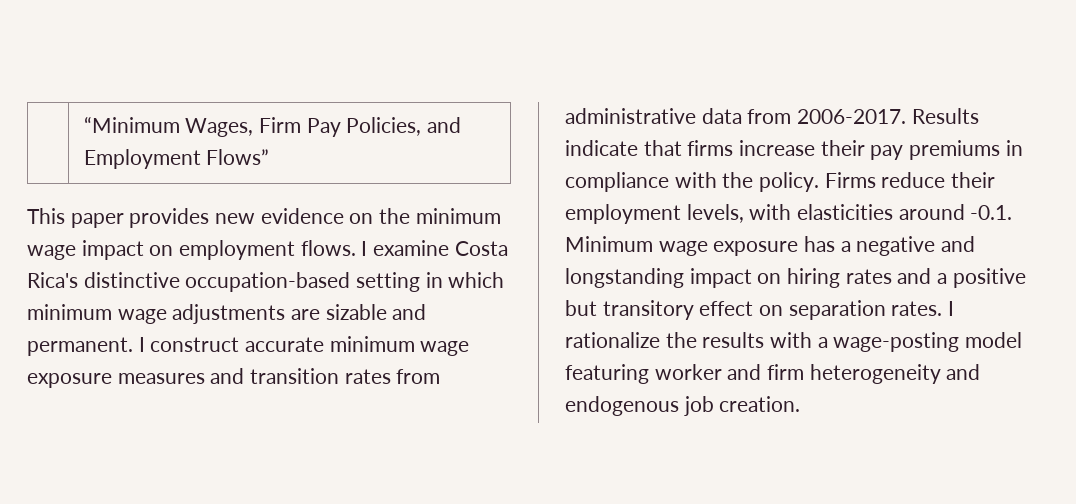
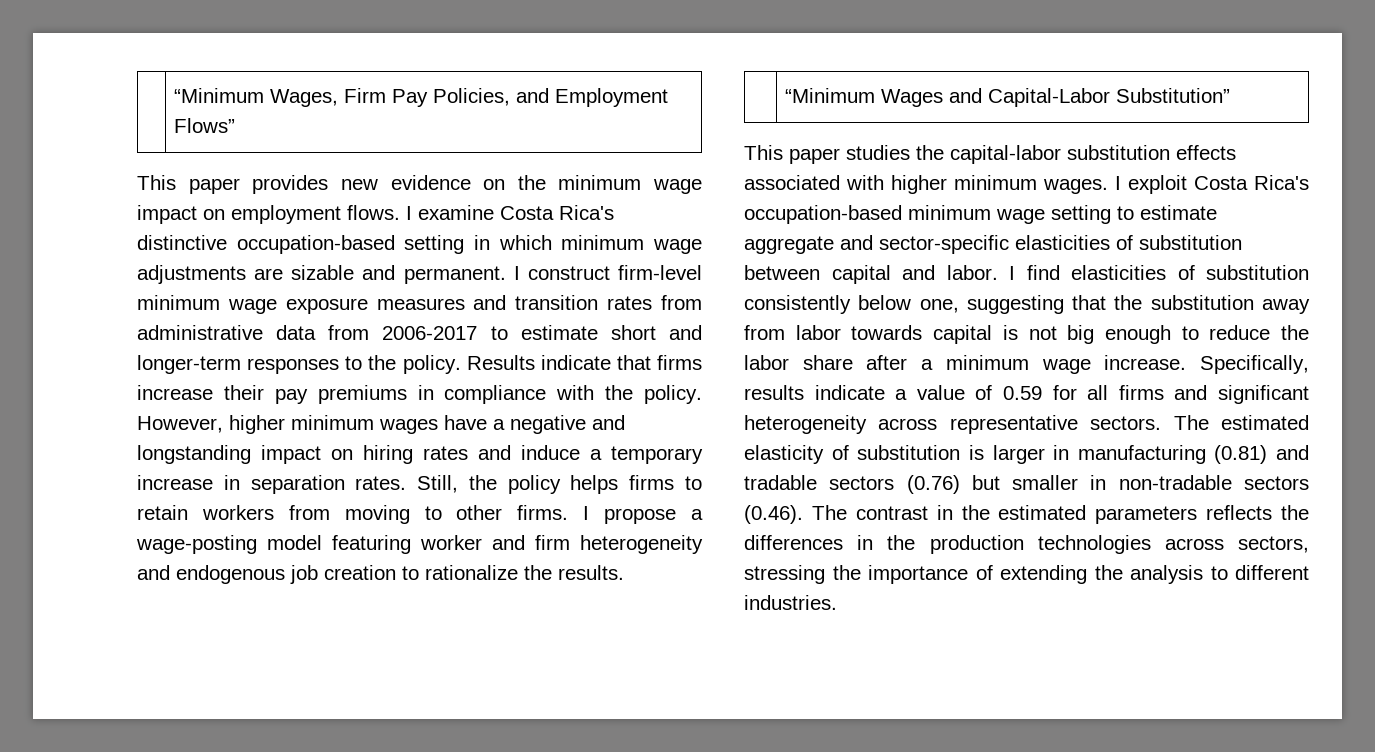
[245,337,325,352] accurate -> [618,265,703,280] firm-level
[797,109,907,124] 2006-2017. -> [382,325,702,340] [137,355,461,374] 2006-2017 to estimate short and longer-term responses to the policy.
[824,172,996,188] [565,204,1013,224] [565,236,836,256] Firms reduce their employment levels, with elasticities around -0.1. Minimum wage exposure has -> [137,415,487,434] However, higher minimum wages have
[937,268,1026,288] [565,300,955,320] [565,332,813,348] a positive but transitory effect on separation rates. I rationalize the results with -> [521,445,703,464] [137,475,702,494] [137,505,677,524] induce a temporary increase in separation rates. Still, the policy helps firms to retain workers from moving to other firms. I propose
[719,396,801,412] creation. -> [324,565,624,580] [785,88,1231,107] [744,145,1236,164] [744,175,1309,194] [744,205,1217,224] [744,235,1242,254] [744,265,1309,284] [744,295,1310,314] [744,325,1309,344] [744,355,1309,374] [744,385,1309,404] [744,415,1309,434] [744,445,1309,464] [744,475,1309,494] [744,505,1309,524] [744,535,1309,554] [744,565,1309,584] [744,595,837,610] creation to rationalize the results. // | “Minimum Wages and Capital-Labor Substitution” // This paper studies the capital-labor substitution effects associated with higher minimum wages. I exploit Costa Rica's occupation-based minimum wage setting to estimate aggregate and sector-specific elasticities of substitution between capital and labor. I find elasticities of substitution consistently below one, suggesting that the substitution away from labor towards capital is not big enough to reduce the labor share after a minimum wage increase. Specifically, results indicate a value of 0.59 for all firms and significant heterogeneity across representative sectors. The estimated elasticity of substitution is larger in manufacturing (0.81) and tradable sectors (0.76) but smaller in non-tradable sectors (0.46). The contrast in the estimated parameters reflects the differences in the production technologies across sectors, stressing the importance of extending the analysis to different industries.

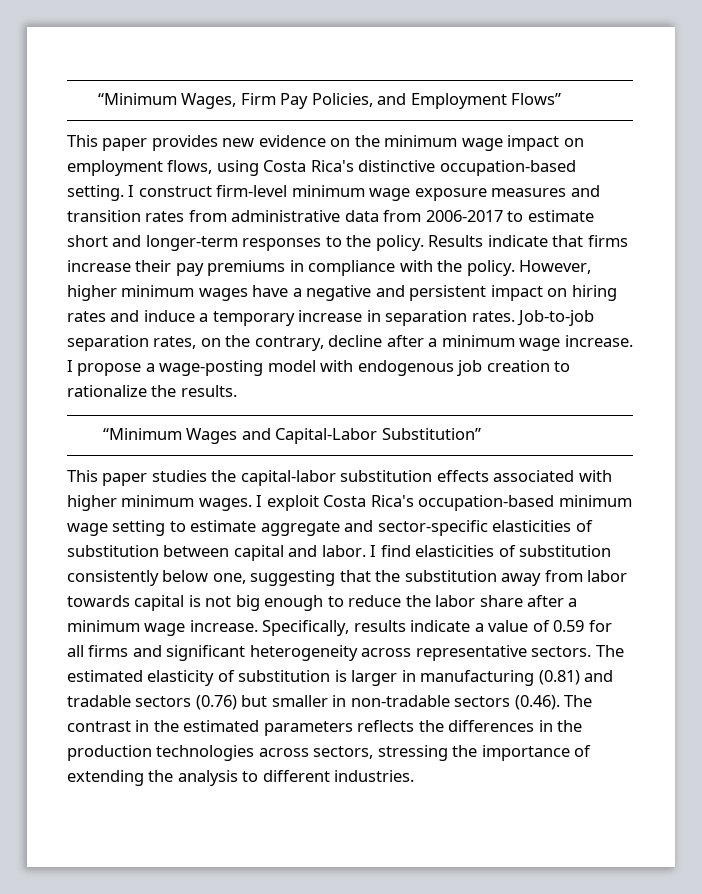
[347,205,494,220] flows. I examine -> [167,160,259,176] flows, using
[404,235,703,254] [137,265,506,284] setting in which minimum wage adjustments are sizable and permanent. -> [67,185,124,201] setting.
[137,445,251,464] longstanding -> [409,285,487,301] persistent
[417,475,702,494] [137,505,569,524] Still, the policy helps firms to retain workers from moving to other firms. -> [517,310,595,326] [67,335,633,351] Job-to-job separation rates, on the contrary, decline after a minimum wage increase.
[332,535,703,554] [137,565,170,580] featuring worker and firm heterogeneity and -> [320,360,354,372] with

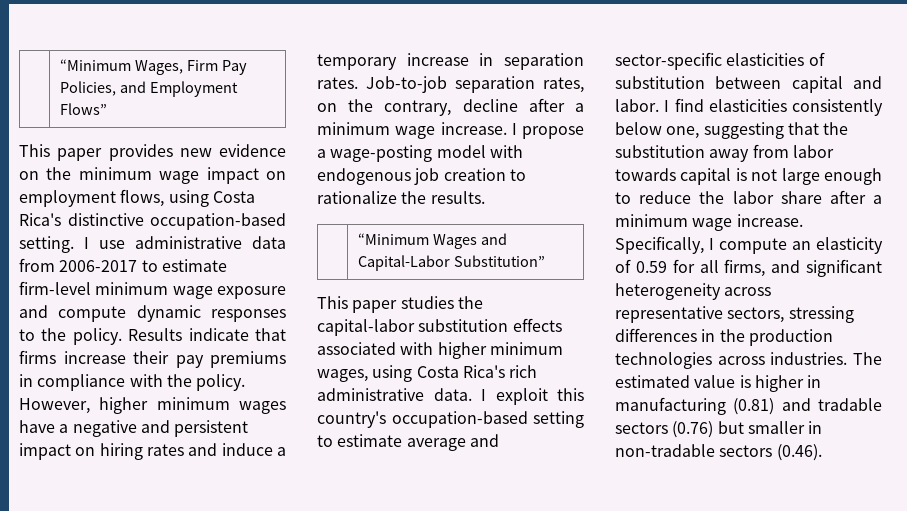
[138,185,600,201] [67,210,227,222] construct firm-level minimum wage exposure measures and transition rates from -> [99,240,125,249] use
[67,235,238,251] short and longer-term -> [19,281,286,299] [19,305,201,322] firm-level minimum wage exposure and compute dynamic
[198,495,632,511] [67,523,108,536] wages. I exploit Costa Rica's occupation-based minimum wage -> [317,365,538,382] [317,388,584,405] [317,411,528,428] wages, using Costa Rica's rich administrative data. I exploit this country's occupation-based
[260,521,340,536] aggregate -> [406,438,466,451] average
[498,545,612,557] of substitution -> (787, 105) none
[235,595,260,611] big -> [781,168,820,185] large
[353,620,529,632] results indicate a value -> [709,237,883,254] I compute an elasticity
[88,645,129,657] firms -> [724,259,766,277] firms,
[531,645,624,657] [67,670,398,686] sectors. The estimated elasticity of substitution is larger -> [727,306,854,323] [615,328,833,346] [615,352,882,369] [615,375,804,392] sectors, stressing differences in the production technologies across industries. The estimated value is higher
[564,695,593,707] [67,720,583,736] [67,745,592,761] [67,770,415,786] The contrast in the estimated parameters reflects the differences in the production technologies across sectors, stressing the importance of extending the analysis to different industries. -> (822, 452) none

